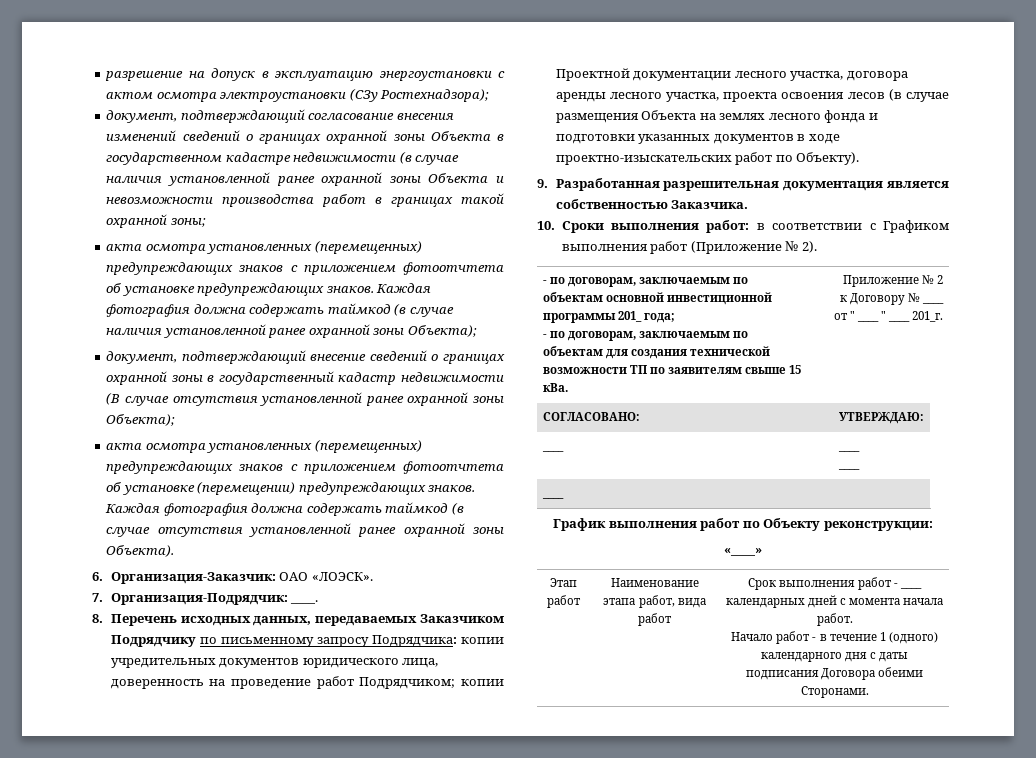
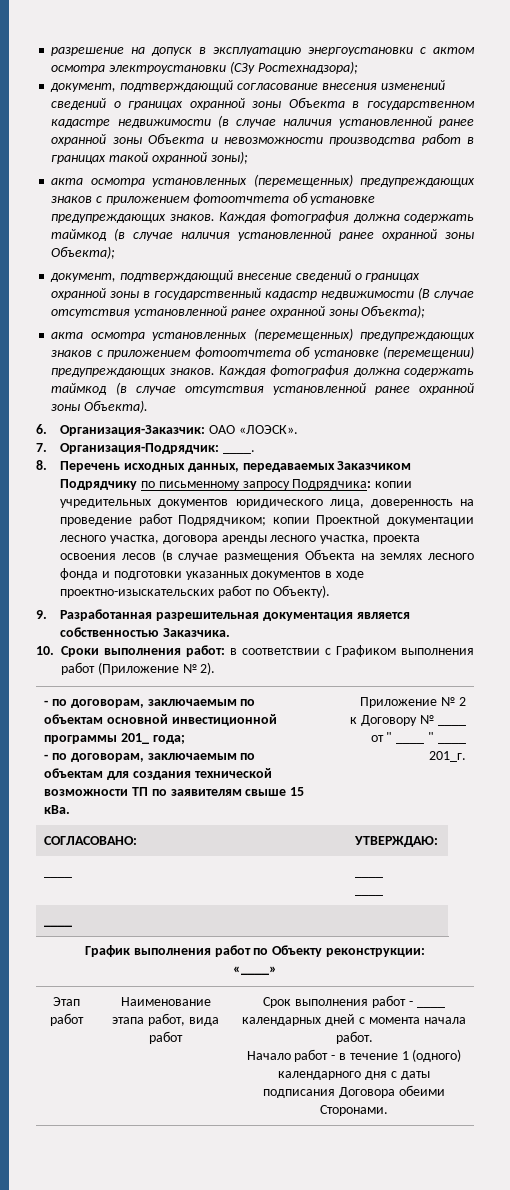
[170,218,206,227] зоны; -> [210,151,248,164] зоны);

